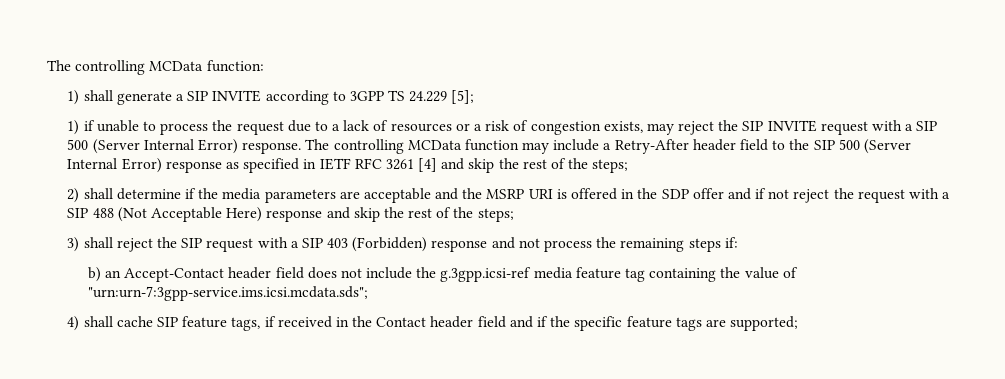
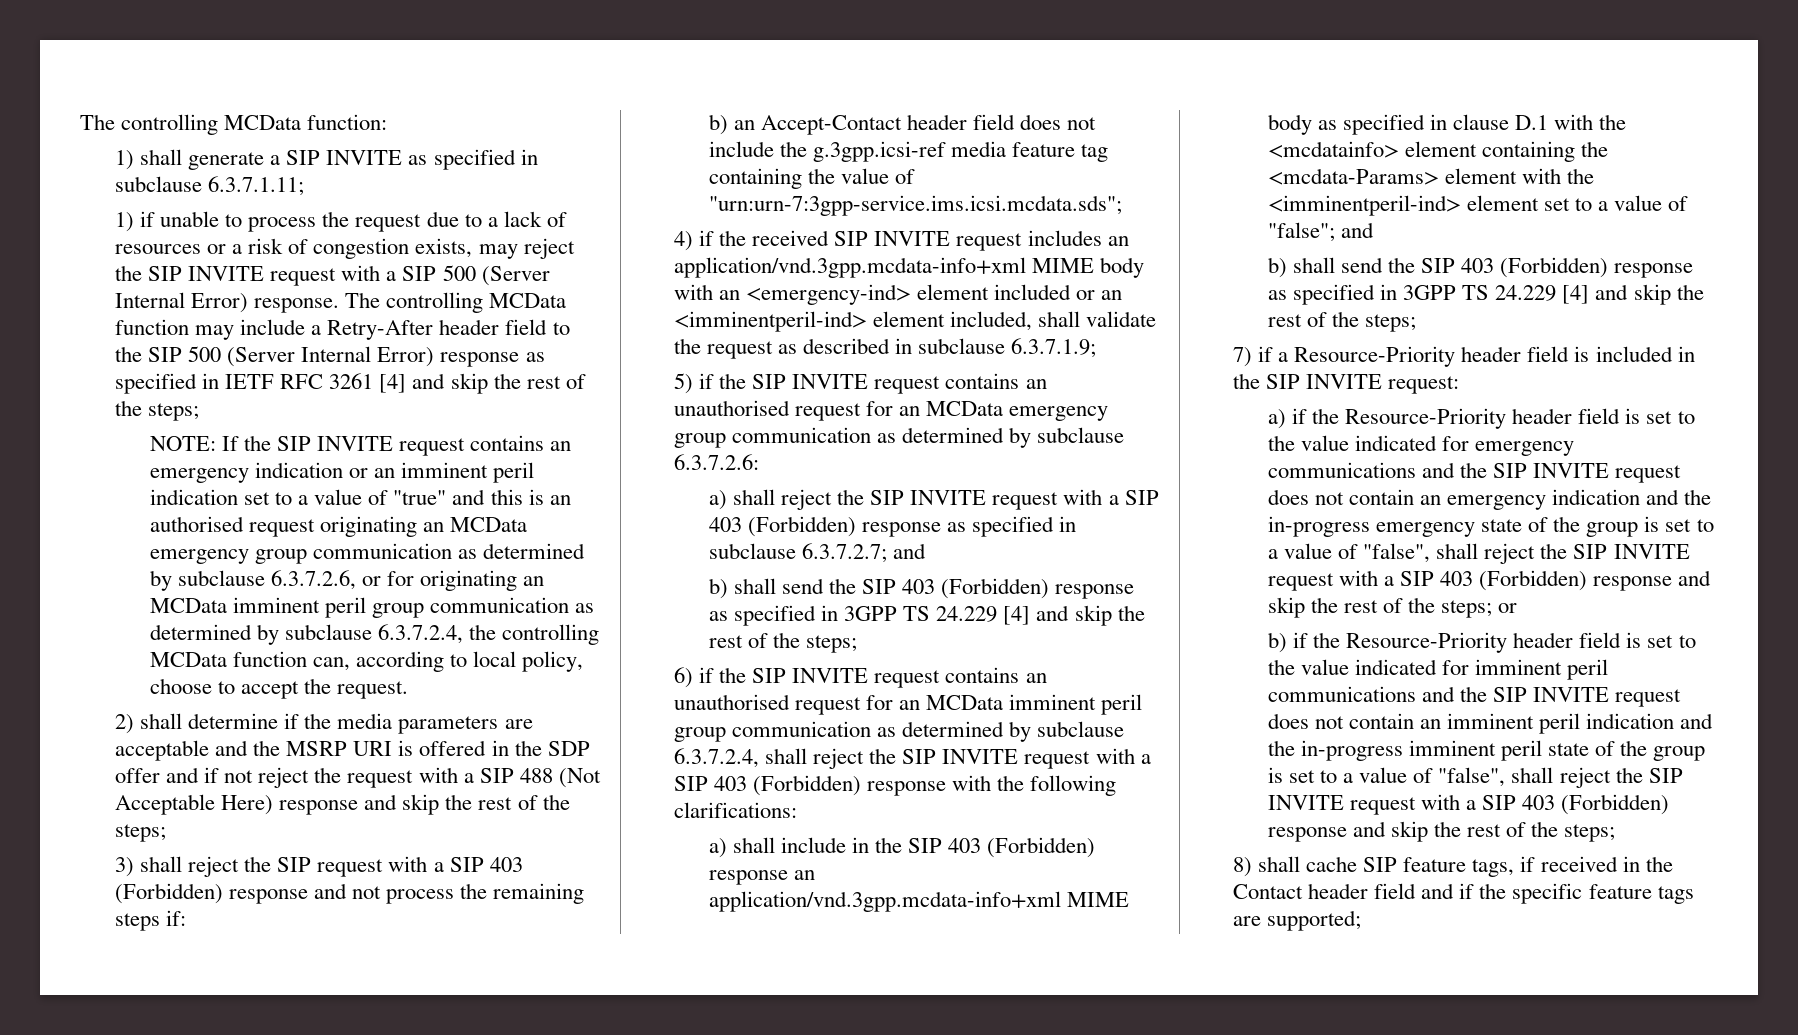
[265,90,475,105] according to 3GPP TS 24.229 [5]; -> [408,149,538,170] [114,176,305,196] as specified in subclause 6.3.7.1.11;
(629, 166) none -> [149,435,572,456] [149,462,535,483] [149,489,571,505] [149,516,528,537] [149,543,586,564] [149,570,545,591] [149,597,595,618] [149,624,600,645] [149,651,584,672] [149,678,409,699] // NOTE: If the SIP INVITE request contains an emergency indication or an imminent peril indication set to a value of "true" and this is an authorised request originating an MCData emergency group communication as determined by subclause 6.3.7.2.6, or for originating an MCData imminent peril group communication as determined by subclause 6.3.7.2.4, the controlling MCData function can, according to local policy, choose to accept the request.
(80, 323) none -> [699,230,1129,251] [673,257,1145,278] [673,284,1123,305] [673,311,1157,332] [673,338,1097,359] [673,373,1047,394] [673,400,1109,421] [673,427,1125,448] [673,454,759,470] [708,489,1159,510] [708,516,1077,537] [708,543,927,563] [708,578,1135,599] [708,605,1145,626] [708,632,858,653] [673,667,1047,688] [673,694,1143,715] [673,721,1125,742] [673,748,1151,769] [673,775,1117,796] [673,802,797,818] [708,837,1096,858] [708,870,816,885] [708,891,1130,912] [1267,114,1627,135] [1267,141,1609,162] [1267,168,1595,185] [1267,195,1689,216] [1267,222,1375,242] [1267,257,1694,278] [1267,284,1704,305] [1267,311,1417,332] [1232,346,1695,367] [1232,373,1460,394] [1267,408,1695,429] [1267,435,1575,456] [1267,462,1682,483] [1267,489,1712,510] [1267,516,1714,537] [1267,543,1690,564] [1267,570,1712,591] [1267,597,1518,618] [1267,632,1696,653] [1267,659,1609,680] [1267,686,1682,707] [1267,713,1714,734] [1267,740,1706,761] [1267,767,1683,788] [1267,794,1670,815] [1267,821,1616,842] [1232,857,1252,877] if the received SIP INVITE request includes an application/vnd.3gpp.mcdata-info+xml MIME body with an <emergency-ind> element included or an <imminentperil-ind> element included, shall validate the request as described in subclause 6.3.7.1.9; // 5) if the SIP INVITE request contains an unauthorised request for an MCData emergency group communication as determined by subclause 6.3.7.2.6: // a) shall reject the SIP INVITE request with a SIP 403 (Forbidden) response as specified in subclause 6.3.7.2.7; and // b) shall send the SIP 403 (Forbidden) response as specified in 3GPP TS 24.229 [4] and skip the rest of the steps; // 6) if the SIP INVITE request contains an unauthorised request for an MCData imminent peril group communication as determined by subclause 6.3.7.2.4, shall reject the SIP INVITE request with a SIP 403 (Forbidden) response with the following clarifications: // a) shall include in the SIP 403 (Forbidden) response an application/vnd.3gpp.mcdata-info+xml MIME body as specified in clause D.1 with the <mcdatainfo> element containing the <mcdata-Params> element with the <imminentperil-ind> element set to a value of "false"; and // b) shall send the SIP 403 (Forbidden) response as specified in 3GPP TS 24.229 [4] and skip the rest of the steps; // 7) if a Resource-Priority header field is included in the SIP INVITE request: // a) if the Resource-Priority header field is set to the value indicated for emergency communications and the SIP INVITE request does not contain an emergency indication and the in-progress emergency state of the group is set to a value of "false", shall reject the SIP INVITE request with a SIP 403 (Forbidden) response and skip the rest of the steps; or // b) if the Resource-Priority header field is set to the value indicated for imminent peril communications and the SIP INVITE request does not contain an imminent peril indication and the in-progress imminent peril state of the group is set to a value of "false", shall reject the SIP INVITE request with a SIP 403 (Forbidden) response and skip the rest of the steps; // 8)

